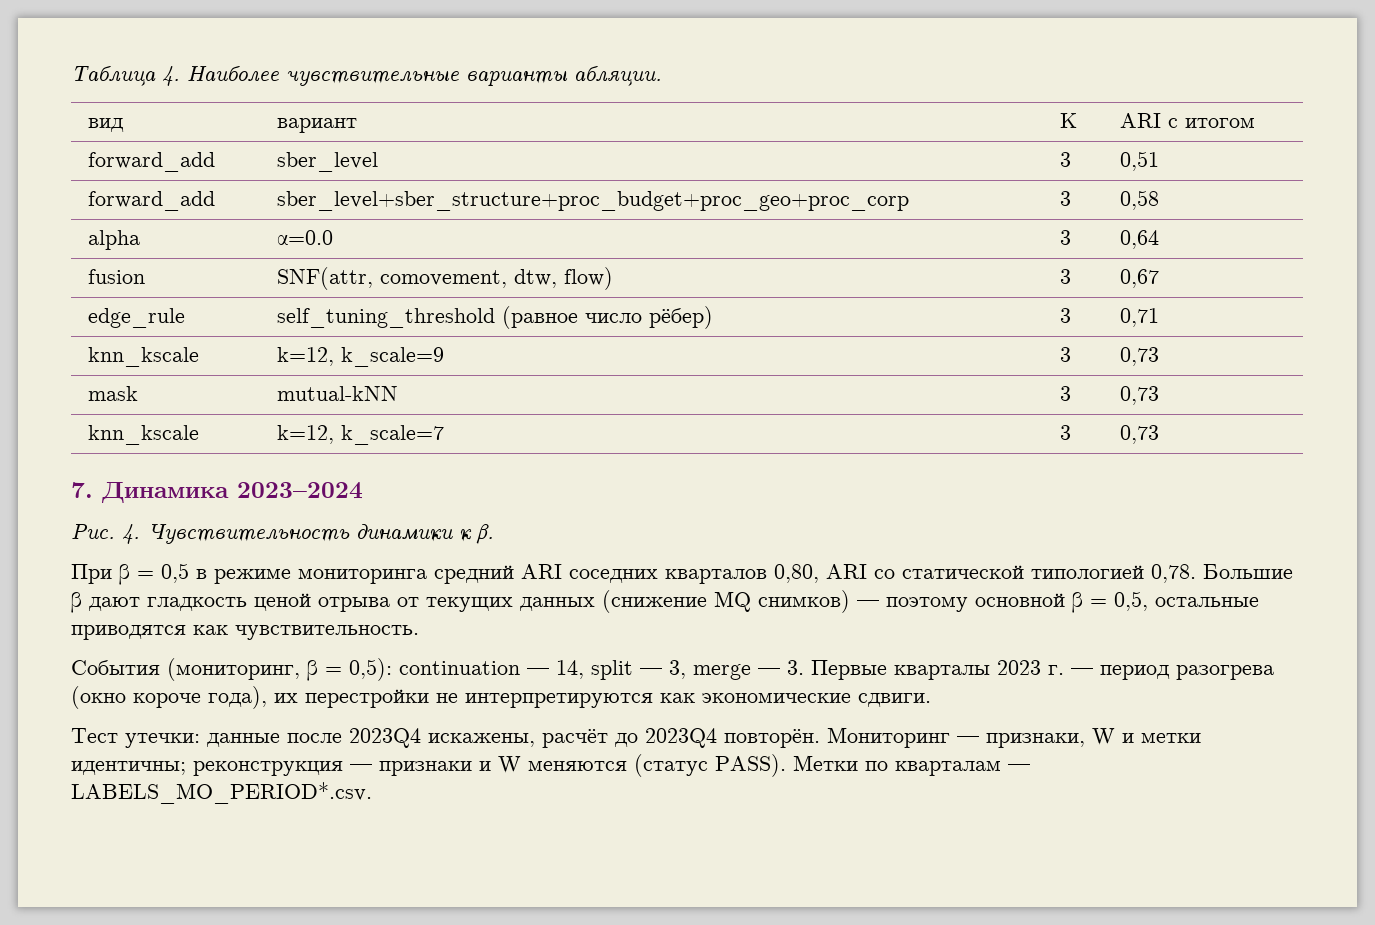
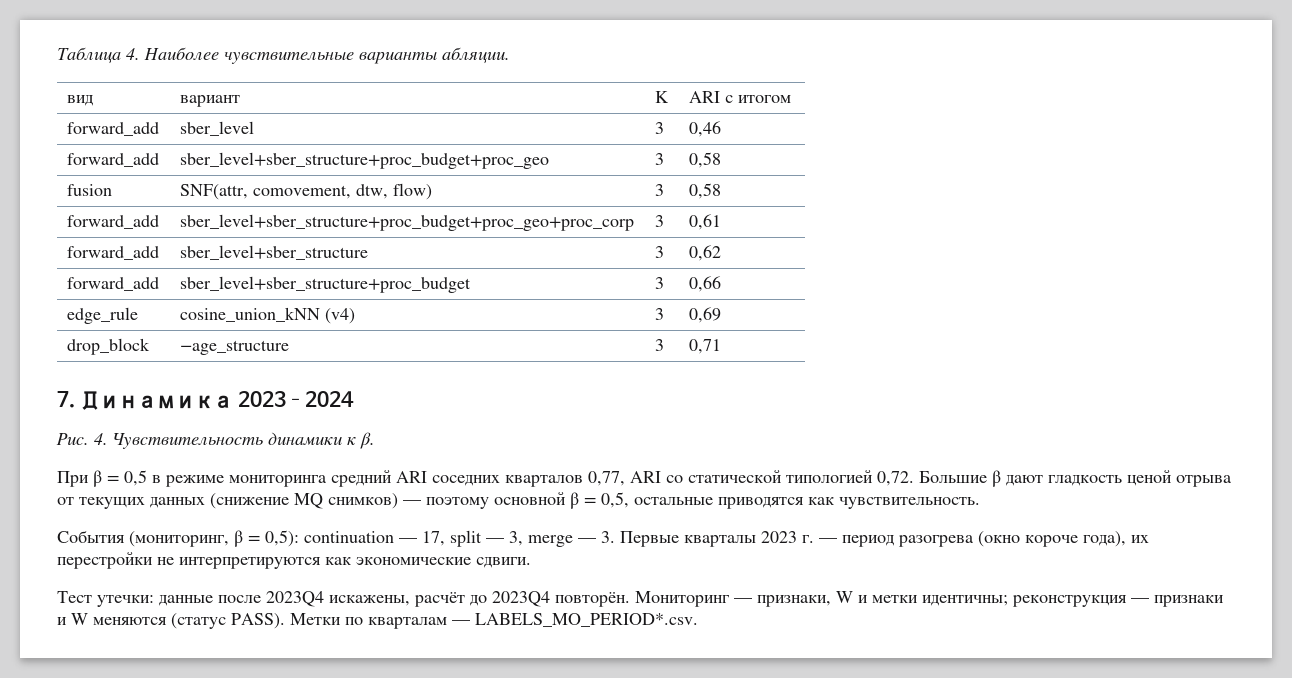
[1119,151,1159,171] [87,191,215,211] [276,191,909,211] [1059,191,1071,206] [1119,190,1159,210] [87,230,140,250] [276,230,333,245] [1059,230,1071,245] [1119,230,1159,249] 0,51 // forward_add | sber_level+sber_structure+proc_budget+proc_geo+proc_corp | 3 | 0,58 // alpha | α=0.0 | 3 | 0,64 -> [689,121,722,137] [67,153,160,167] [180,152,550,169] [655,153,665,165] [689,152,722,168] 0,46 // forward_add | sber_level+sber_structure+proc_budget+proc_geo | 3 | 0,58
[1119,269,1159,288] [87,308,185,328] [276,306,713,329] [1059,308,1071,323] [1119,308,1159,327] [87,347,199,367] [276,347,444,367] [1059,347,1071,362] [1119,347,1159,366] [87,386,138,401] [276,386,398,401] [1059,386,1071,401] [1119,386,1159,405] [87,425,199,445] [276,425,444,445] [1059,425,1071,440] [1119,425,1159,444] 0,67 // edge_rule | self_tuning_threshold (равное число рёбер) | 3 | 0,71 // knn_kscale | k=12, k_scale=9 | 3 | 0,73 // mask | mutual-kNN | 3 | 0,73 // knn_kscale | k=12, k_scale=7 | 3 | 0,73 -> [689,183,722,199] [67,215,160,229] [180,214,635,231] [655,215,665,227] [689,214,722,230] [67,246,160,260] [180,245,369,260] [655,246,665,258] [689,245,722,261] [67,277,160,291] [180,276,472,293] [655,277,665,289] [689,276,722,292] [67,307,139,324] [180,307,356,324] [655,308,665,320] [689,307,722,323] [67,338,151,355] [180,340,290,355] [655,339,665,351] [689,339,722,354] 0,58 // forward_add | sber_level+sber_structure+proc_budget+proc_geo+proc_corp | 3 | 0,61 // forward_add | sber_level+sber_structure | 3 | 0,62 // forward_add | sber_level+sber_structure+proc_budget | 3 | 0,66 // edge_rule | cosine_union_kNN (v4) | 3 | 0,69 // drop_block | −age_structure | 3 | 0,71
[774,564,819,583] 0,80, -> [588,471,625,486] 0,77,
[1151,564,1196,583] 0,78. -> [877,471,914,486] 0,72.
[556,660,584,679] 14, -> [422,531,445,546] 17,

